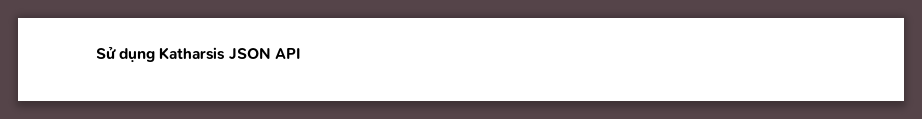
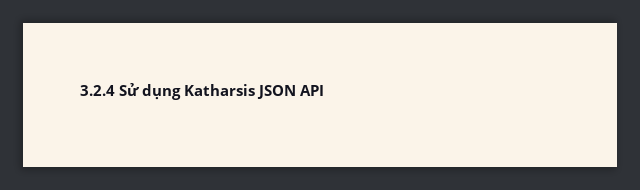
(96, 52) none -> [80,85,115,96] 3.2.4

